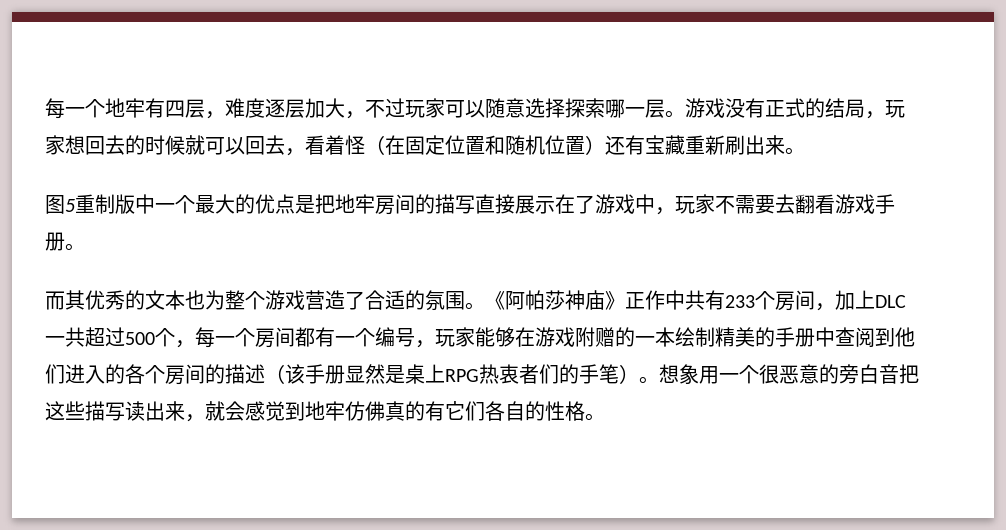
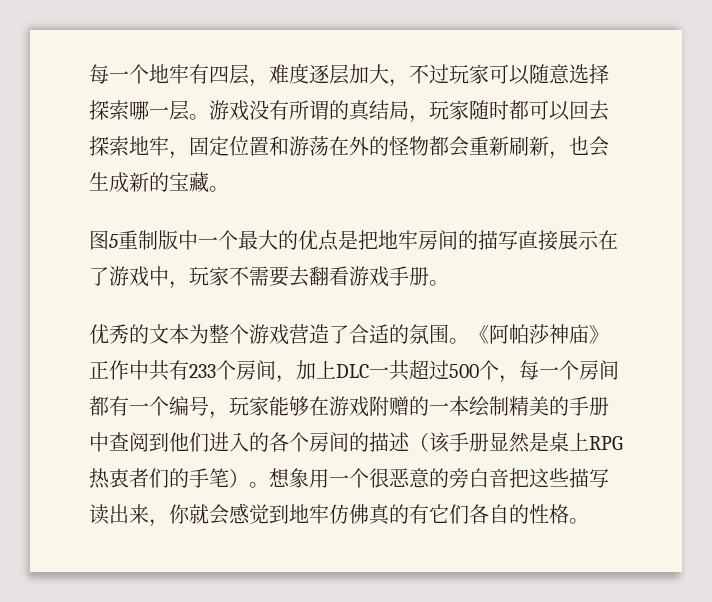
[765,98,825,118] 正式的 -> [289,100,370,121] 所谓的真
[65,135,785,156] 想回去的时候就可以回去，看着怪（在固定位置和随机位置）还有宝藏重新刷出来 -> [469,100,609,121] [89,136,609,159] [89,172,209,193] 随时都可以回去探索地牢，固定位置和游荡在外的怪物都会重新刷新，也会生成新的宝藏
[45,290,85,310] 而其 -> (449, 283) none
[185,290,205,310] 也 -> (189, 334) none
(205, 418) none -> [169,504,190,524] 你

